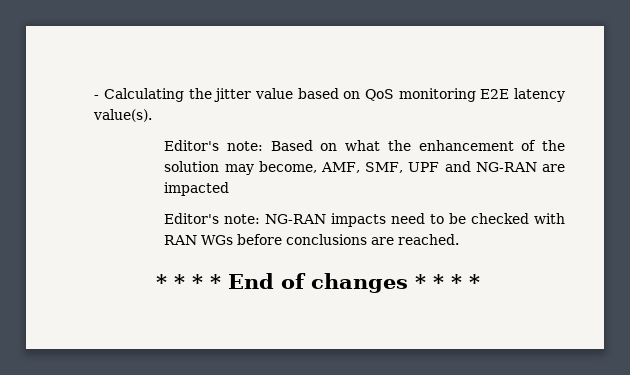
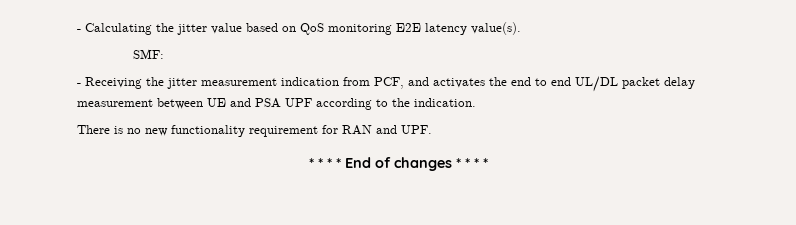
[164,140,565,151] [164,161,565,175] [164,182,230,196] [164,213,565,227] [164,234,460,245] Editor's note: Based on what the enhancement of the solution may become, AMF, SMF, UPF and NG-RAN are impacted // Editor's note: NG-RAN impacts need to be checked with RAN WGs before conclusions are reached. -> [132,49,164,59] [77,76,696,92] [77,98,477,110] [77,125,433,137] SMF: // - Receiving the jitter measurement indication from PCF, and activates the end to end UL/DL packet delay measurement between UE and PSA UPF according to the indication. // There is no new functionality requirement for RAN and UPF.

